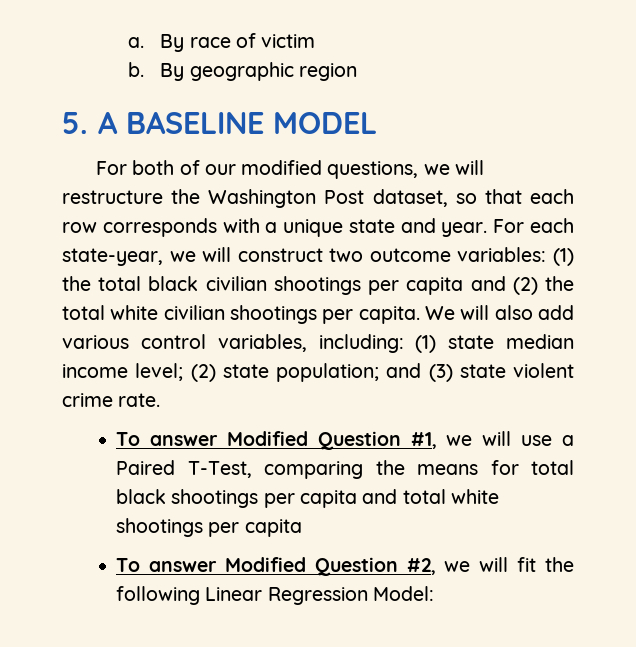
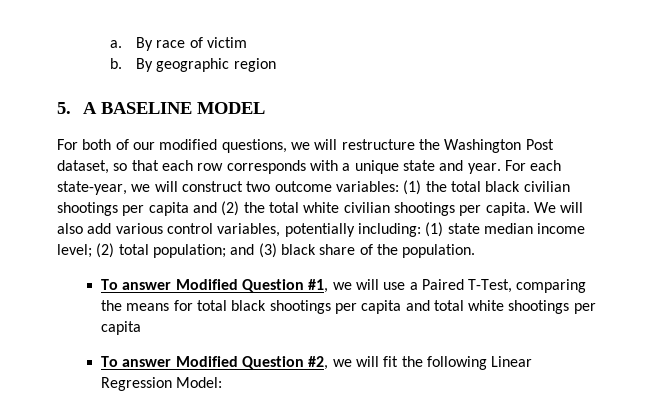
(307, 343) none -> [284,223,355,237] potentially
[222,364,269,378] state -> [118,244,149,255] total
[459,363,574,378] [62,393,161,407] state violent crime rate. -> [280,244,476,258] black share of the population.

